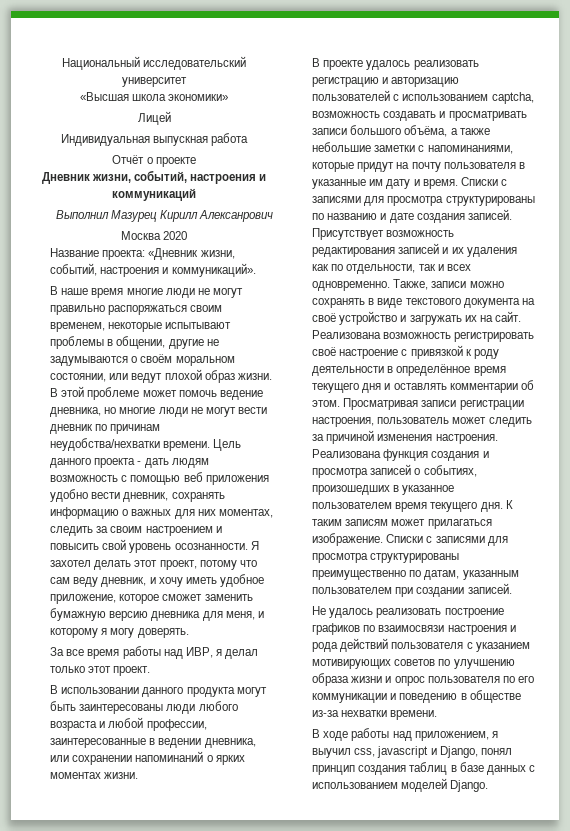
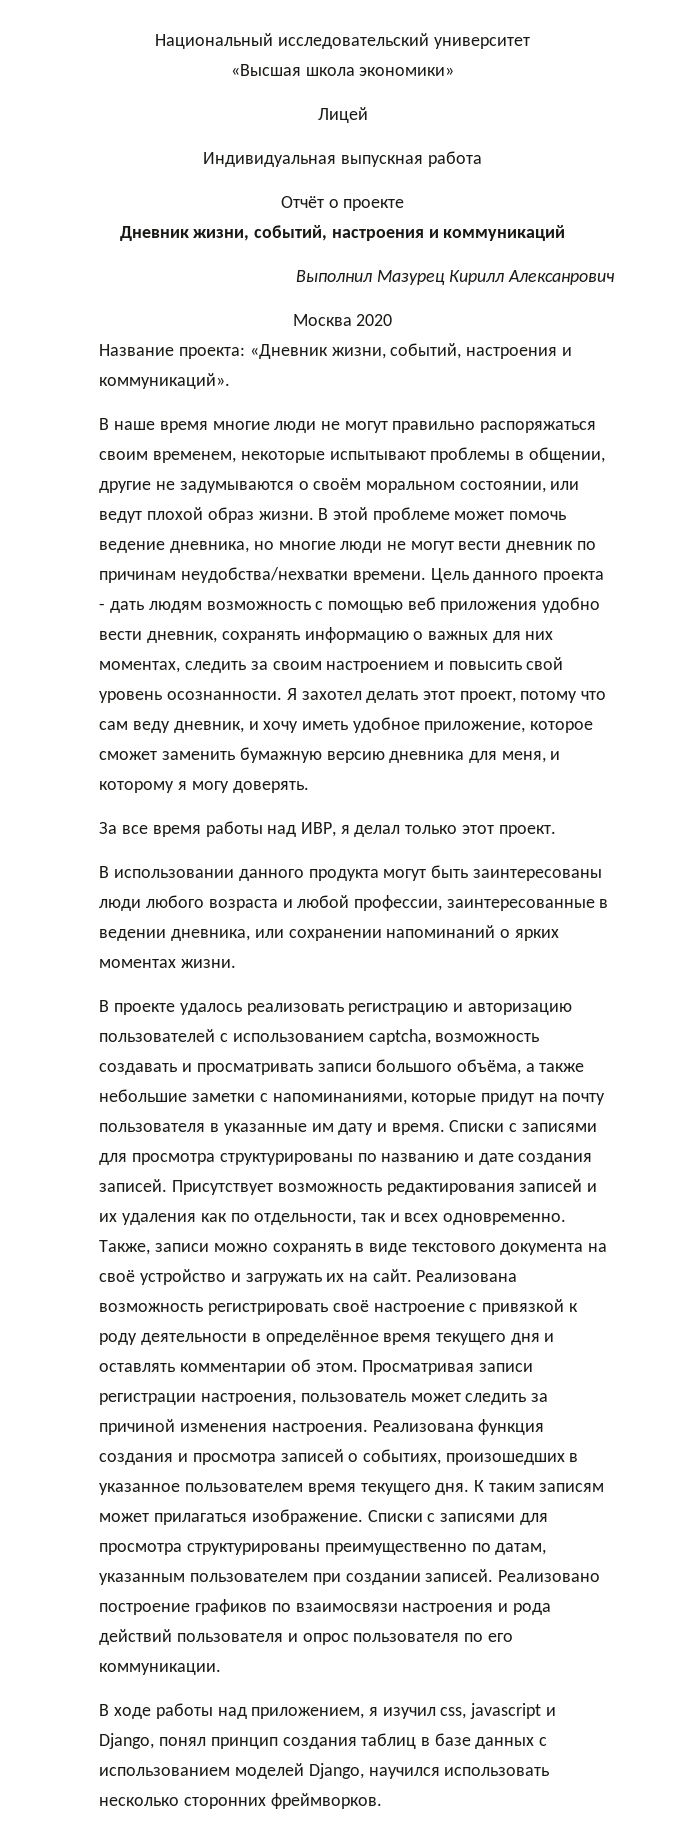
[312,606,442,618] // Не удалось реализовать -> [497,1570,600,1582] Реализовано
[466,642,530,652] [312,659,515,669] [312,673,383,686] с указанием мотивирующих советов по улучшению образа жизни -> (284, 1637) none
[312,690,521,703] [312,710,438,720] коммуникации и поведению в обществе из-за нехватки времени. -> [99,1663,222,1675] коммуникации.
[312,748,352,758] выучил -> [382,1707,436,1719] изучил
[450,780,489,792] Django. -> [308,1763,550,1779] [99,1793,382,1809] Django, научился использовать несколько сторонних фреймворков.

